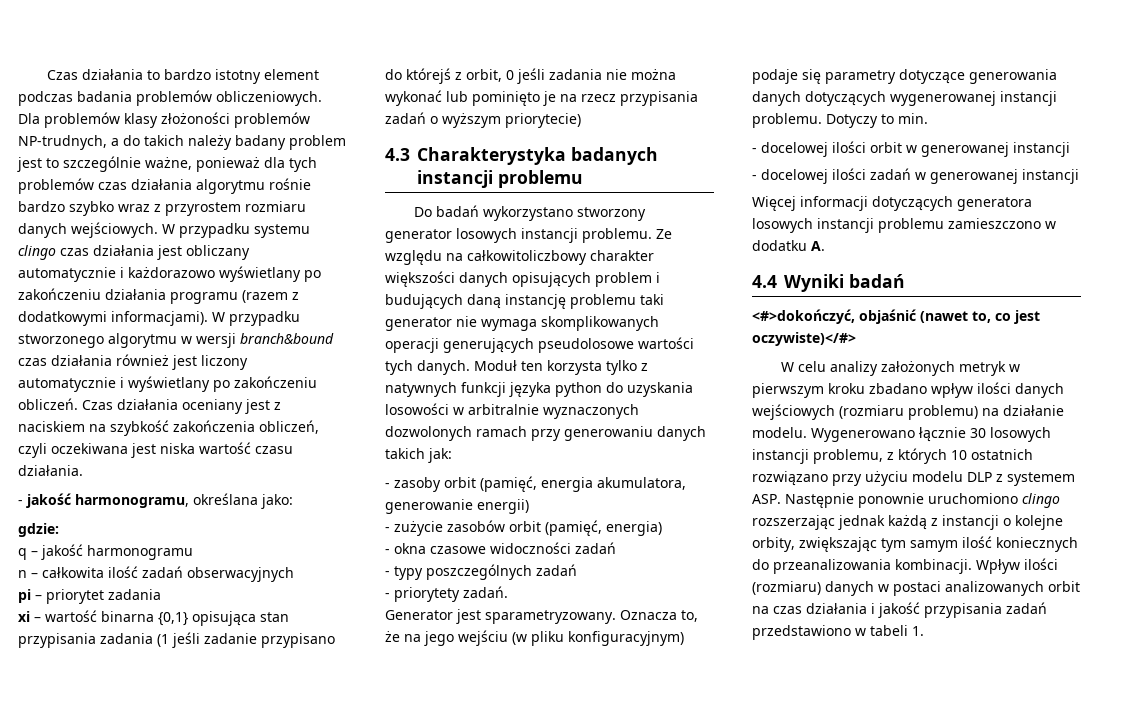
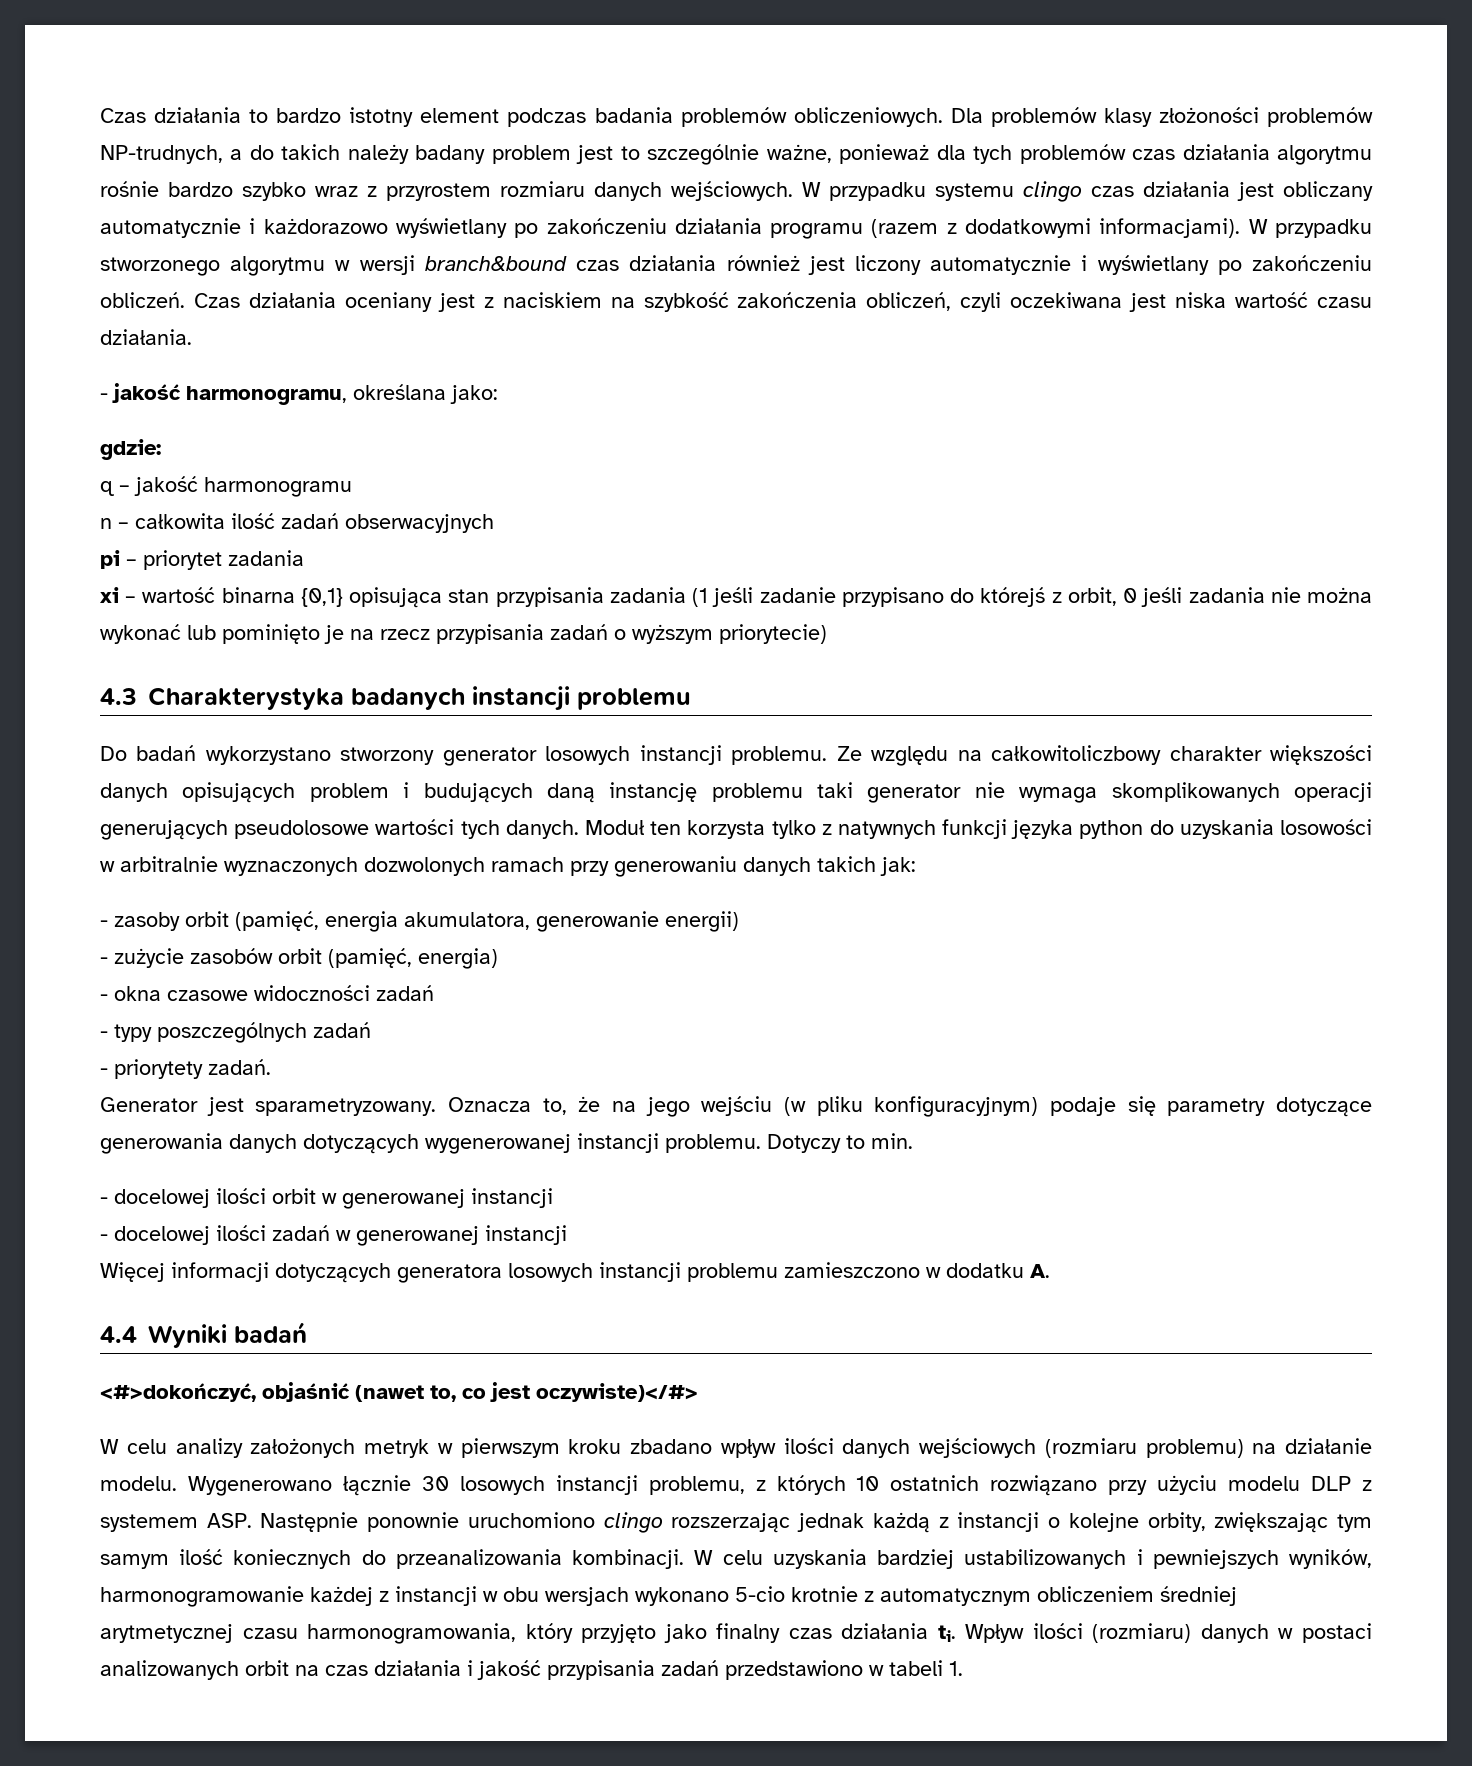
(972, 566) none -> [694,1549,1373,1569] [100,1586,1237,1607] [100,1623,956,1644] W celu uzyskania bardziej ustabilizowanych i pewniejszych wyników, harmonogramowanie każdej z instancji w obu wersjach wykonano 5-cio krotnie z automatycznym obliczeniem średniej arytmetycznej czasu harmonogramowania, który przyjęto jako finalny czas działania ti.

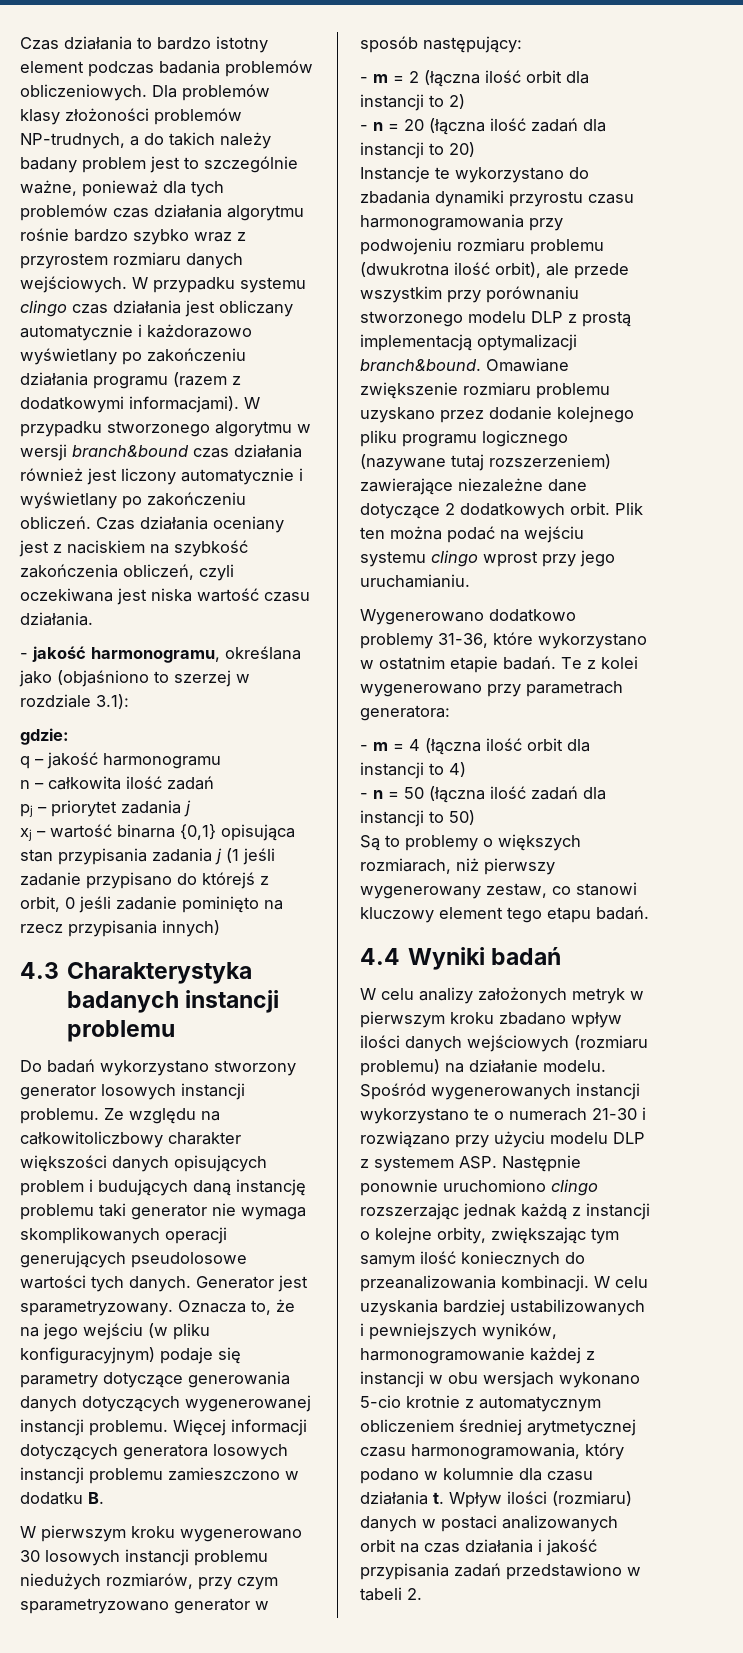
[450,385,498,404] jako: -> [19,670,250,687] [20,694,129,709] jako (objaśniono to szerzej w rozdziale 3.1):
[345,514,494,533] [100,550,120,569] obserwacyjnych // pi -> [20,804,33,817] // pj
[100,587,119,603] // xi -> [184,800,191,817] [20,828,32,841] j // xj
(686, 595) none -> [215,848,222,865] j
[1188,587,1372,603] [100,624,827,644] zadania nie można wykonać lub pominięto je na rzecz przypisania zadań o wyższym priorytecie) -> [116,896,283,913] [20,920,220,937] zadanie pominięto na rzecz przypisania innych)
[584,819,1372,839] [100,856,916,877] [100,911,739,932] [100,948,498,969] [100,985,434,1001] [100,1022,371,1043] [100,1059,271,1079] Moduł ten korzysta tylko z natywnych funkcji języka python do uzyskania losowości w arbitralnie wyznaczonych dozwolonych ramach przy generowaniu danych takich jak: // - zasoby orbit (pamięć, energia akumulatora, generowanie energii) // - zużycie zasobów orbit (pamięć, energia) // - okna czasowe widoczności zadań // - typy poszczególnych zadań // - priorytety zadań. // -> (191, 1284) none
[767,1133,913,1153] [100,1188,553,1209] [100,1225,567,1246] Dotyczy to min. // - docelowej ilości orbit w generowanej instancji // - docelowej ilości zadań w generowanej instancji // -> (168, 1428) none
[1030,1264,1050,1278] [100,1322,307,1348] [100,1382,698,1402] A. // 4.4 Wyniki badań // <#>dokończyć, objaśnić (nawet to, co jest oczywiste)</#> -> [88,1492,104,1504] [20,1525,302,1542] [20,1549,268,1566] [20,1573,278,1590] [20,1598,269,1614] [360,36,522,53] [360,70,589,87] [360,94,465,111] [360,118,606,135] [360,142,475,159] [360,166,589,183] [360,190,634,207] [360,214,563,231] [360,238,604,255] [360,262,629,279] [360,286,579,303] [360,311,631,327] [360,334,577,351] [360,358,569,372] [360,382,610,399] [360,406,634,423] [360,430,568,447] [360,454,611,471] [360,478,587,495] [360,502,643,519] [360,526,584,543] [360,550,615,567] [360,574,470,588] [360,609,576,625] [360,632,647,649] [360,656,638,673] [360,681,623,697] [360,705,450,721] [360,738,590,755] [360,762,466,779] [360,786,606,803] [360,810,475,827] [360,834,581,851] [360,858,555,875] [360,882,637,899] [360,906,649,923] [360,947,562,970] B. // W pierwszym kroku wygenerowano 30 losowych instancji problemu niedużych rozmiarów, przy czym sparametryzowano generator w sposób następujący: // - m = 2 (łączna ilość orbit dla instancji to 2) // - n = 20 (łączna ilość zadań dla instancji to 20) // Instancje te wykorzystano do zbadania dynamiki przyrostu czasu harmonogramowania przy podwojeniu rozmiaru problemu (dwukrotna ilość orbit), ale przede wszystkim przy porównaniu stworzonego modelu DLP z prostą implementacją optymalizacji branch&bound. Omawiane zwiększenie rozmiaru problemu uzyskano przez dodanie kolejnego pliku programu logicznego (nazywane tutaj rozszerzeniem) zawierające niezależne dane dotyczące 2 dodatkowych orbit. Plik ten można podać na wejściu systemu clingo wprost przy jego uruchamianiu. // Wygenerowano dodatkowo problemy 31-36, które wykorzystano w ostatnim etapie badań. Te z kolei wygenerowano przy parametrach generatora: // - m = 4 (łączna ilość orbit dla instancji to 4) // - n = 50 (łączna ilość zadań dla instancji to 50) // Są to problemy o większych rozmiarach, niż pierwszy wygenerowany zestaw, co stanowi kluczowy element tego etapu badań. // 4.4 Wyniki badań
[187,1475,980,1496] Wygenerowano łącznie 30 losowych instancji problemu, z których 10 ostatnich -> [360,1083,640,1100] [360,1107,646,1124] Spośród wygenerowanych instancji wykorzystano te o numerach 21-30 i
[581,1623,956,1643] przyjęto jako finalny czas działania ti. -> [360,1467,593,1484] [360,1491,444,1505] podano w kolumnie dla czasu działania t.
[949,1661,963,1676] 1. -> [407,1588,422,1600] 2.

